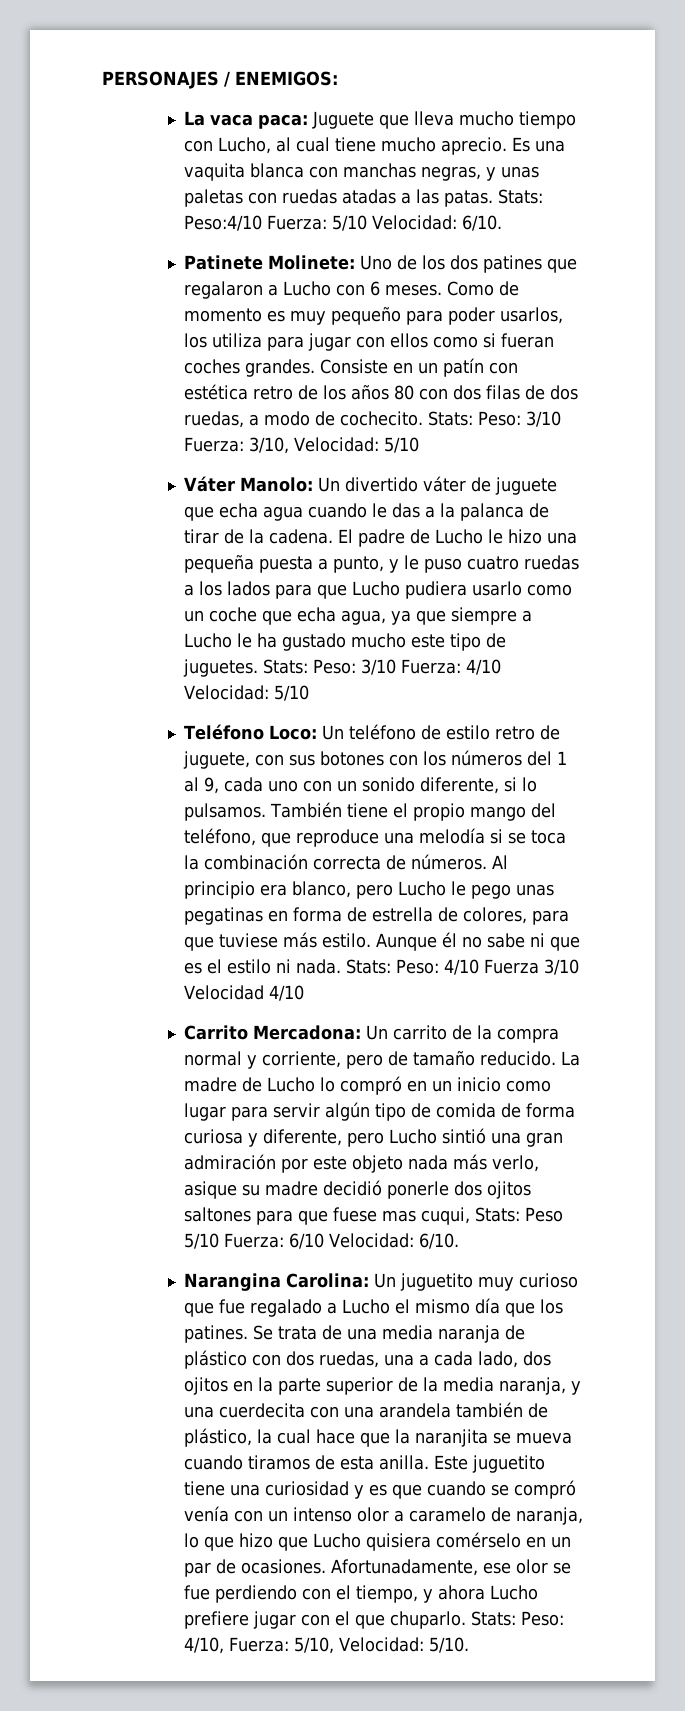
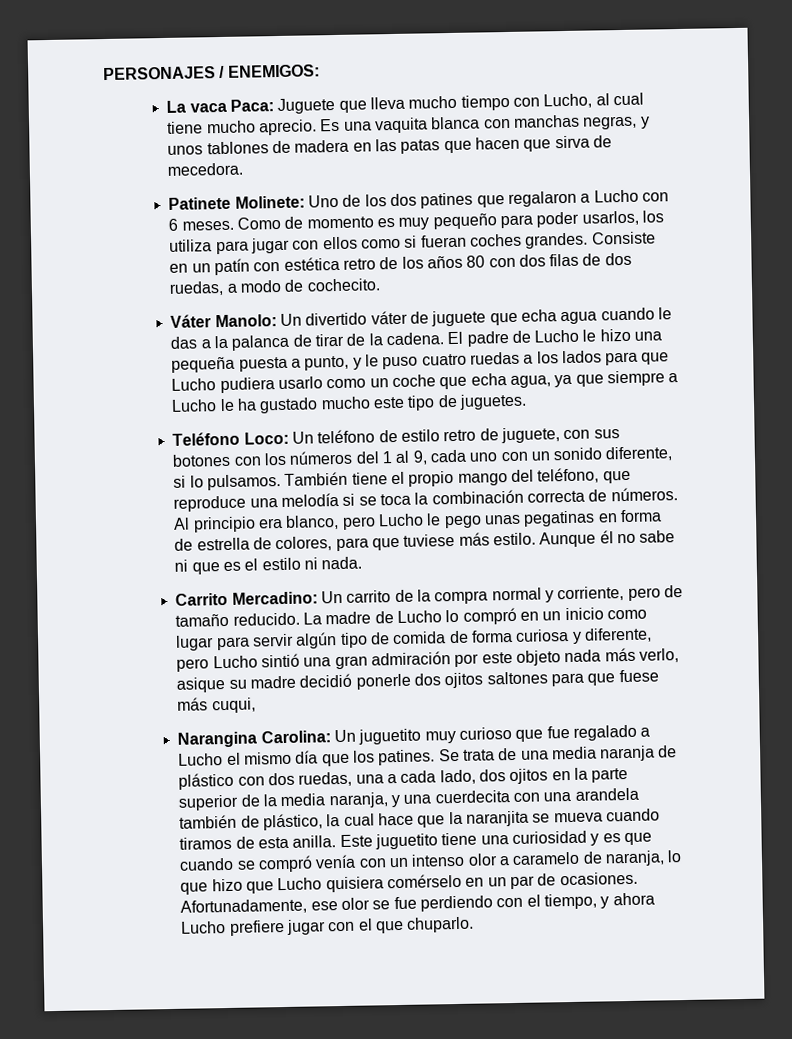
[257,114,308,129] paca: -> [229,99,274,112] Paca:
[500,166,539,178] [183,189,543,207] [183,215,502,231] unas paletas con ruedas atadas a las patas. Stats: Peso:4/10 Fuerza: 5/10 Velocidad: 6/10. -> [167,135,612,155] [167,162,244,176] unos tablones de madera en las patas que hacen que sirva de mecedora.
[427,411,561,427] [183,437,419,454] Stats: Peso: 3/10 Fuerza: 3/10, Velocidad: 5/10 -> (380, 285) none
[262,659,501,675] [183,685,309,701] Stats: Peso: 3/10 Fuerza: 4/10 Velocidad: 5/10 -> (527, 401) none
[345,959,579,975] [183,985,304,1001] Stats: Peso: 4/10 Fuerza 3/10 Velocidad 4/10 -> (363, 563) none
[252,1025,361,1040] Mercadona: -> [231,591,318,605] Mercadino:
[381,1210,416,1222] mas -> [177,697,209,711] más
[474,1207,563,1222] [183,1233,459,1249] Stats: Peso 5/10 Fuerza: 6/10 Velocidad: 6/10. -> (256, 705) none
[470,1611,564,1626] [183,1637,469,1654] Stats: Peso: 4/10, Fuerza: 5/10, Velocidad: 5/10. -> (475, 924) none

